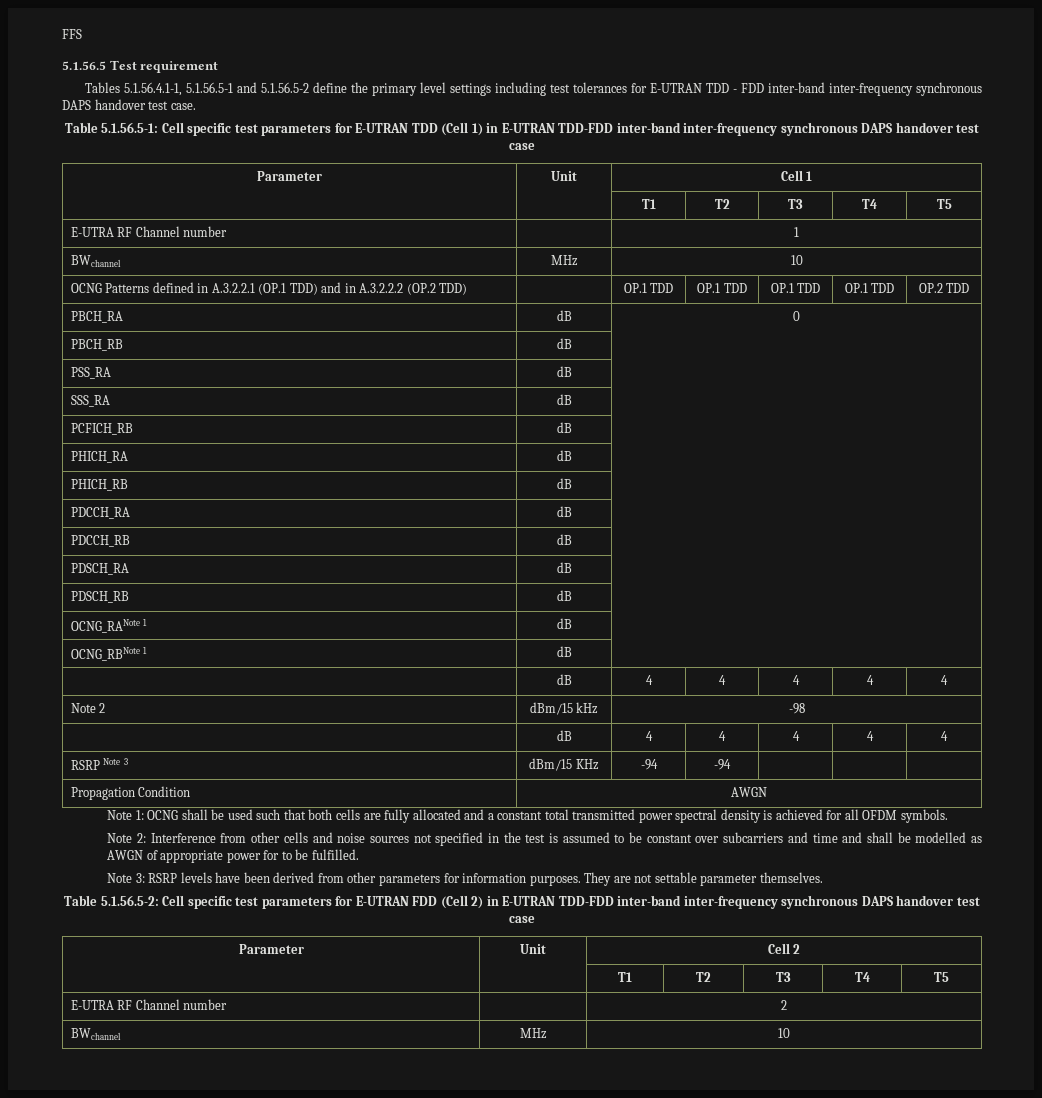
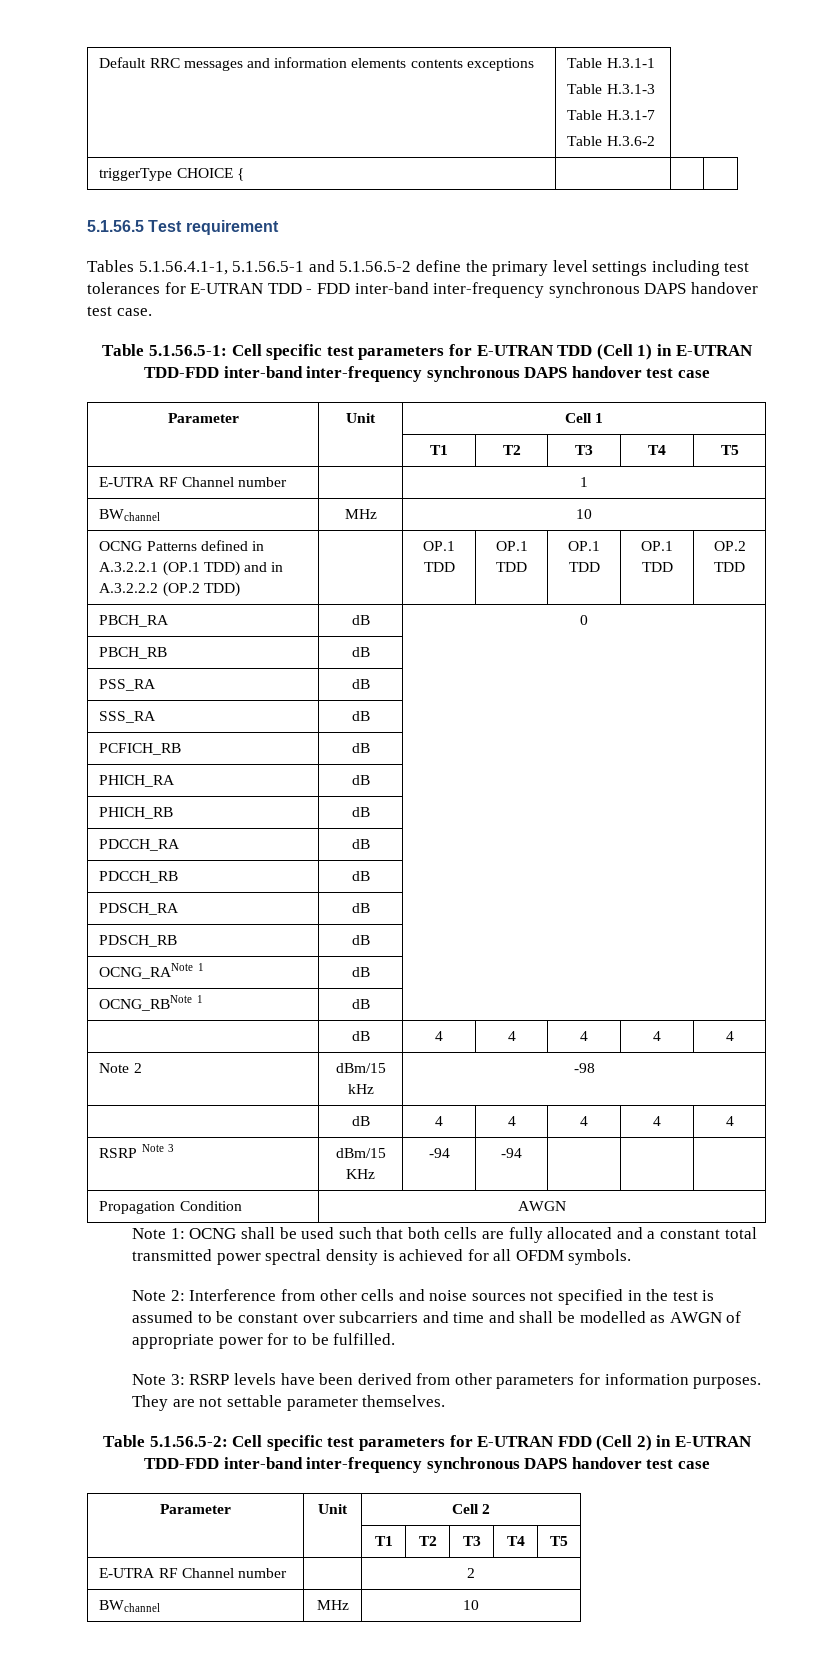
[62,29,82,39] FFS -> [99,57,534,71] [567,58,655,68] [567,84,655,94] [567,110,655,120] [567,136,655,146] [99,168,244,181] Default RRC messages and information elements contents exceptions | Table H.3.1-1 // Table H.3.1-3 // Table H.3.1-7 // Table H.3.6-2 // triggerType CHOICE { | | |

